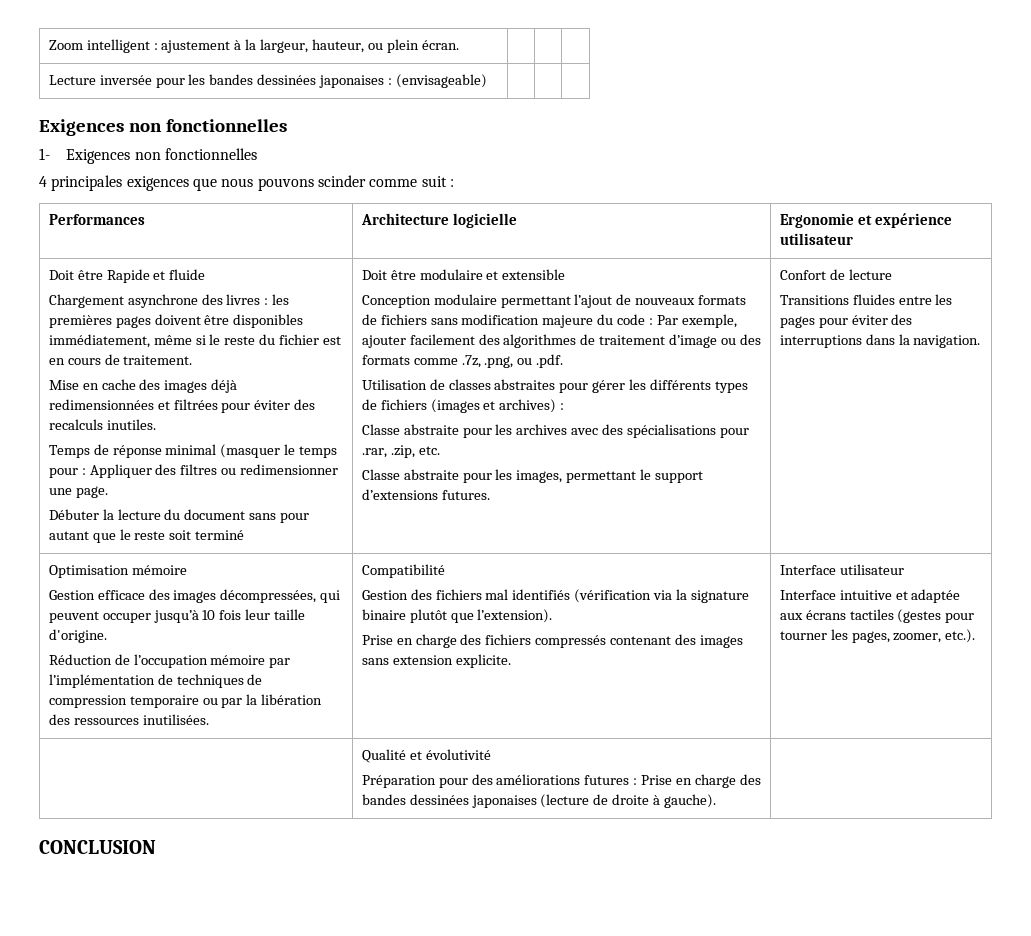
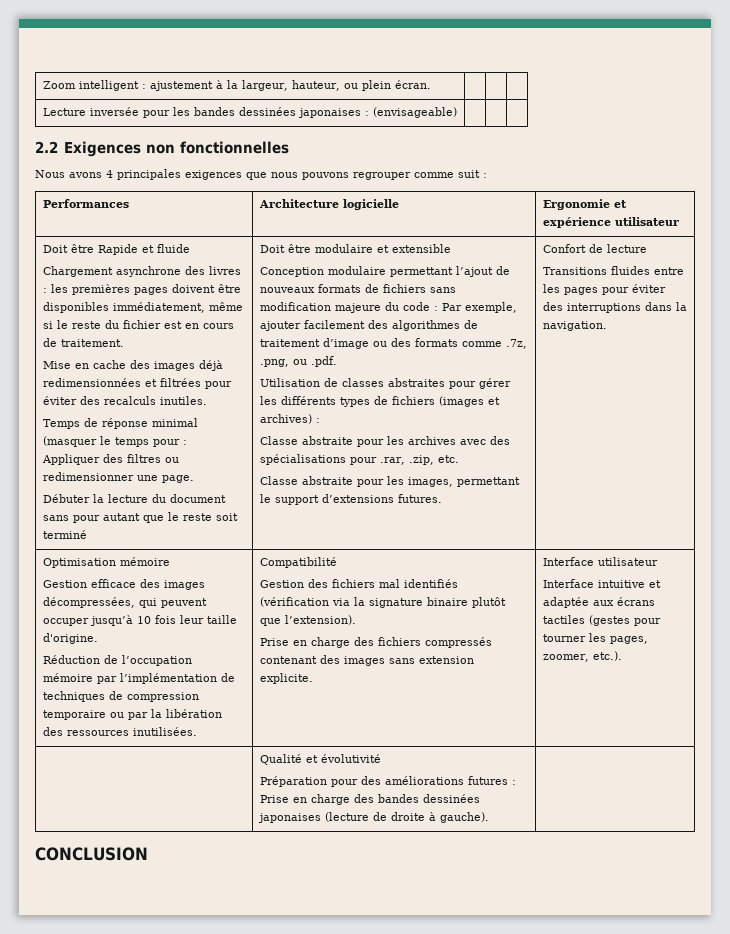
[39,119,287,136] [39,148,257,164] Exigences non fonctionnelles // 1- Exigences non fonctionnelles // -> [35,141,289,157] [35,170,102,178] 2.2 Exigences non fonctionnelles // Nous avons
[317,175,366,187] scinder -> [353,172,411,180] regrouper

